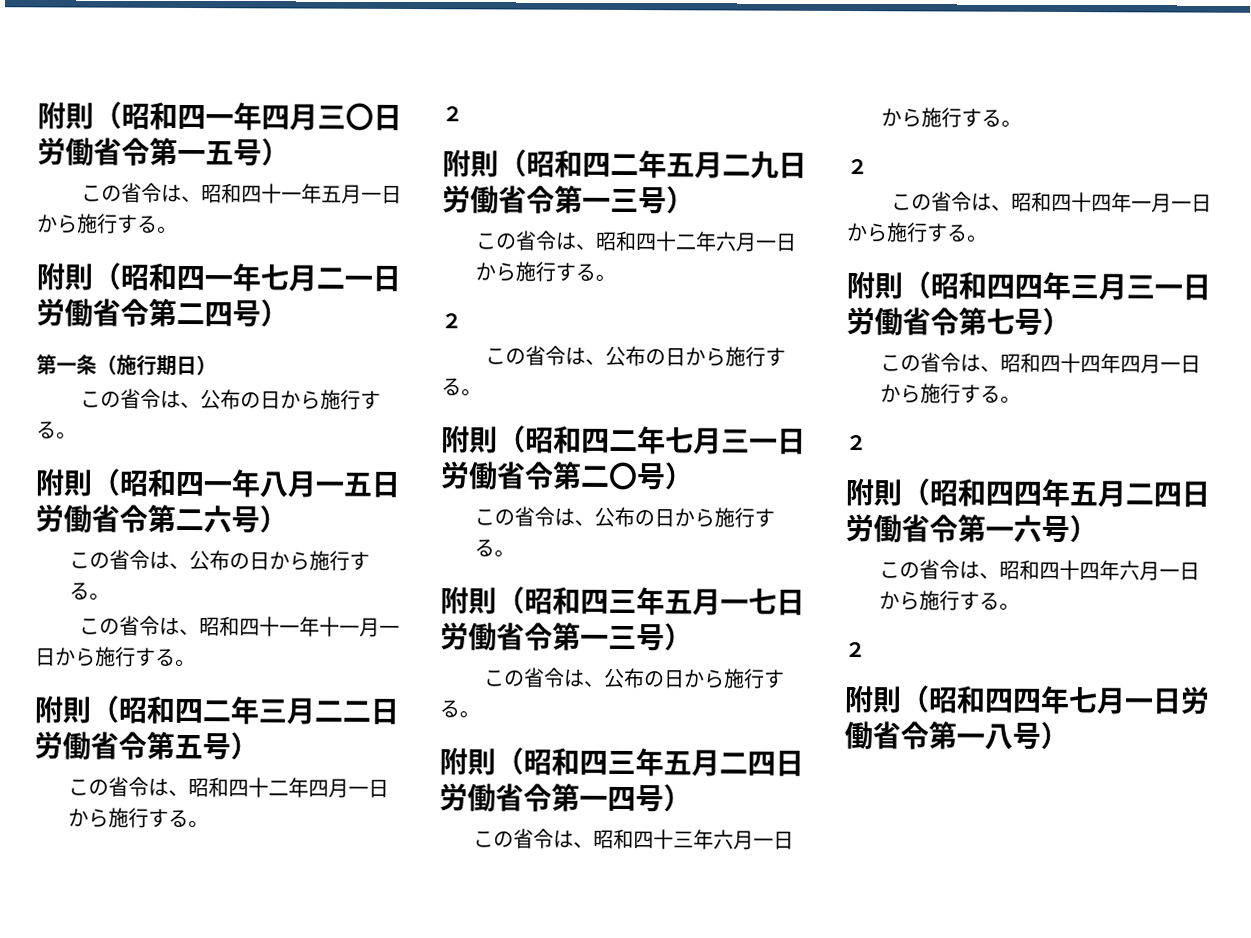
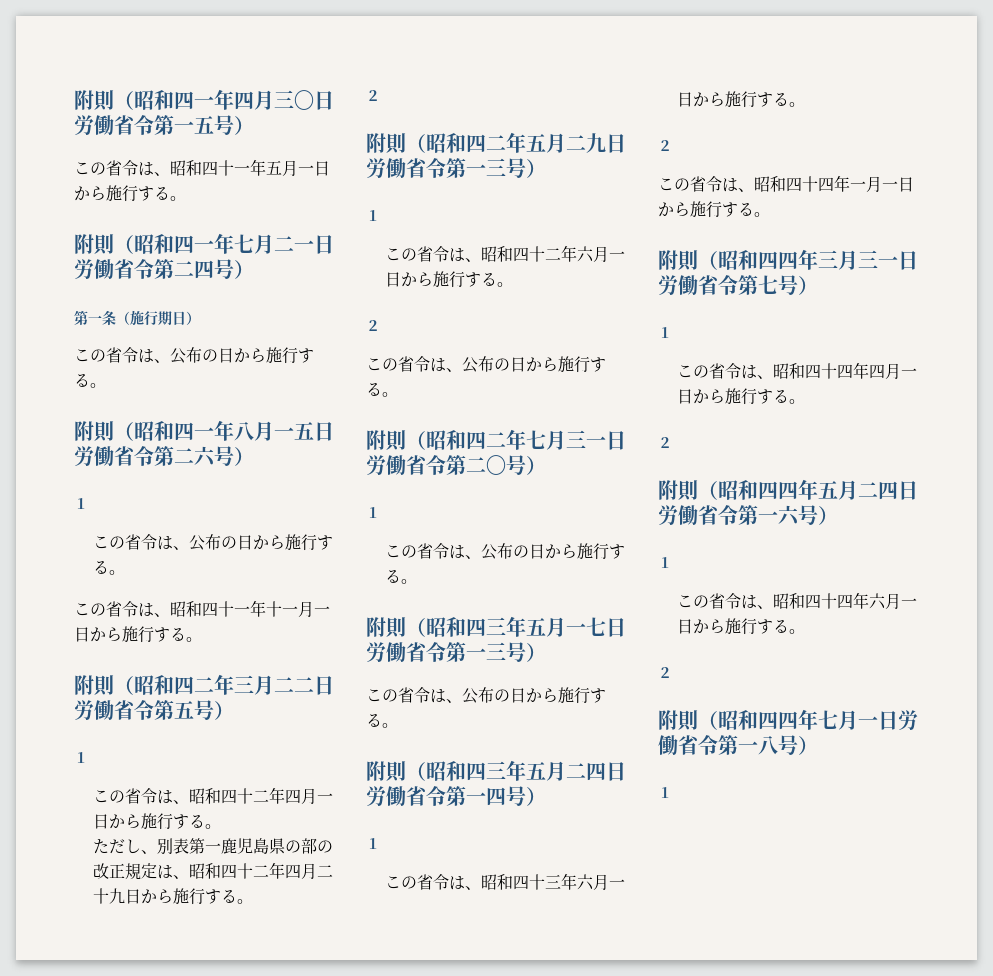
(288, 519) none -> [74,498,88,509] // １
(259, 746) none -> [74,752,88,763] // １
(210, 824) none -> [93,838,334,854] [93,862,334,880] [93,888,254,905] // ただし、別表第一鹿児島県の部の改正規定は、昭和四十二年四月二十九日から施行する。
(695, 200) none -> [366,210,380,221] // １
(694, 476) none -> [366,507,380,518] // １
(692, 798) none -> [366,838,380,849] // １
(1071, 321) none -> [658,327,672,338] // １
(1098, 529) none -> [658,557,672,568] // １
(1069, 735) none -> [658,787,672,798] // １

